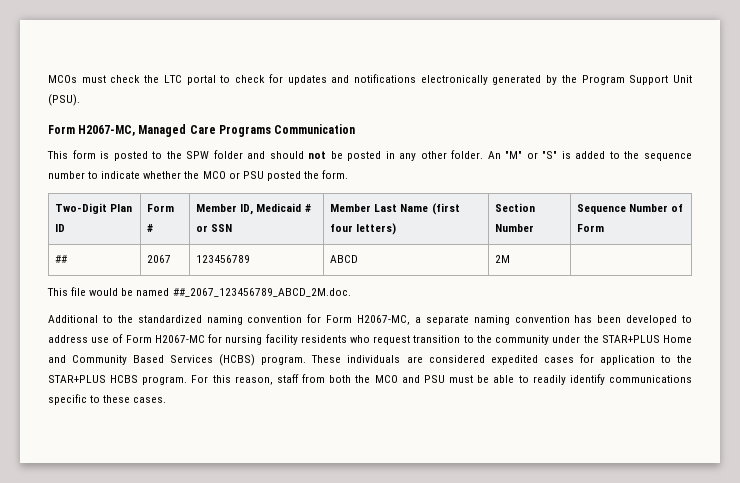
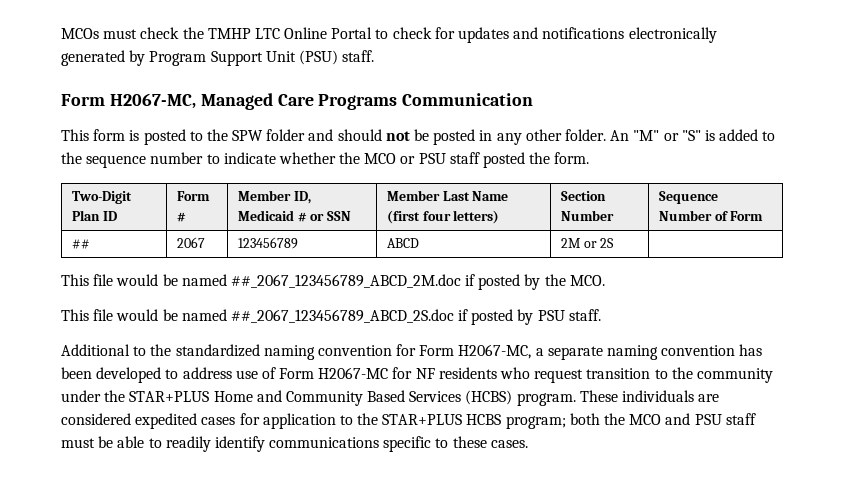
[163,75,216,85] LTC portal -> [207,27,373,39] TMHP LTC Online Portal
[561,75,577,83] the -> (146, 58) none
[48,94,80,106] (PSU). -> [298,50,375,65] (PSU) staff.
(264, 175) none -> [449,152,480,164] staff
[47,287,351,297] | // This file would be named ##_2067_123456789_ABCD_2M.doc. -> [583,238,615,248] [61,274,605,290] [61,309,601,325] or 2S | // This file would be named ##_2067_123456789_ABCD_2M.doc if posted by the MCO. // This file would be named ##_2067_123456789_ABCD_2S.doc if posted by PSU staff.
[225,334,298,345] nursing facility -> [415,368,435,379] NF
[142,374,326,385] program. For this reason, staff from -> [505,416,566,429] program;
(445, 379) none -> [725,413,756,425] staff

